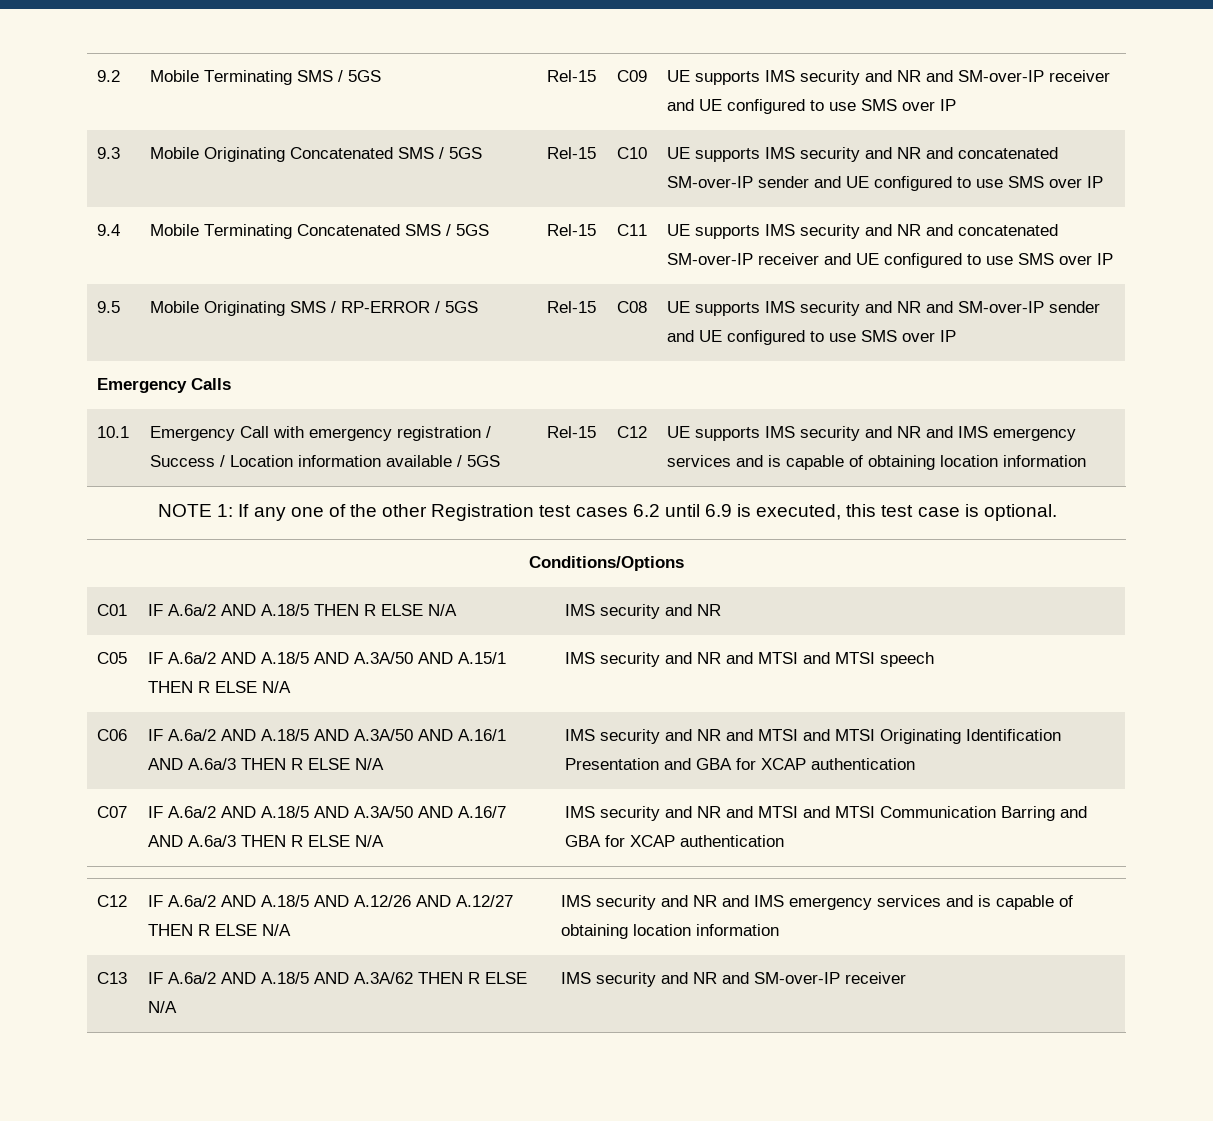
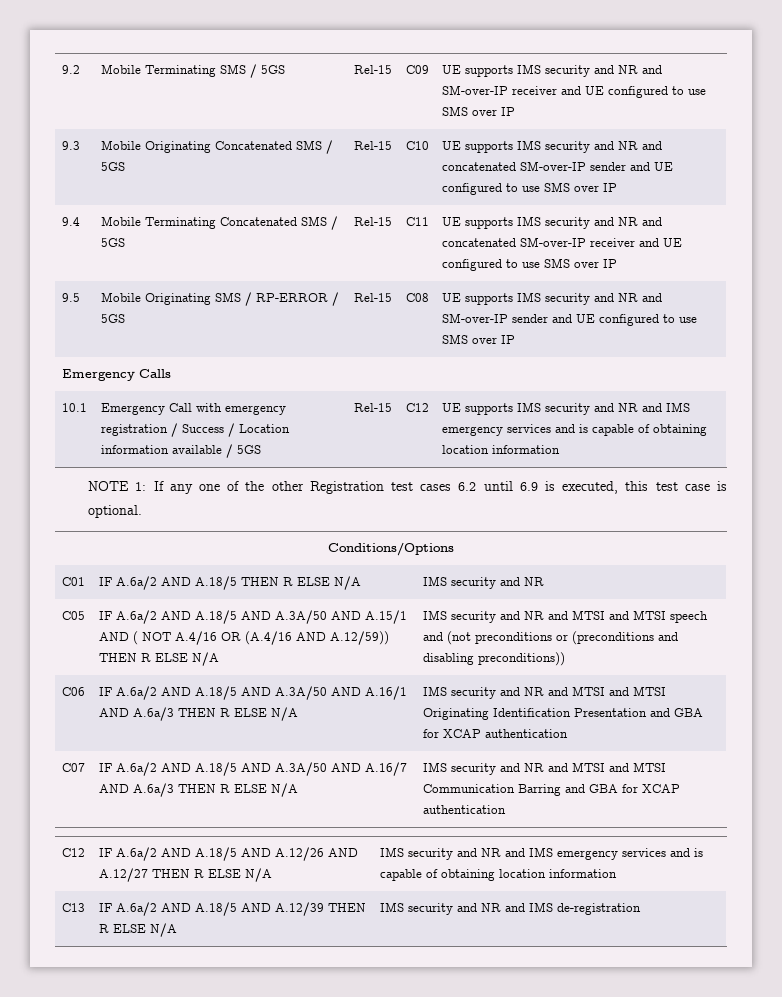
(507, 658) none -> [98,631,389,645] AND ( NOT A.4/16 OR (A.4/16 AND A.12/59))
(935, 659) none -> [422,631,678,645] [422,652,565,666] and (not preconditions or (preconditions and disabling preconditions))
[354,972,528,984] [148,1001,178,1013] [561,972,907,987] A.3A/62 THEN R ELSE N/A | IMS security and NR and SM-over-IP receiver -> [274,902,366,916] [98,923,177,937] [379,902,641,915] A.12/39 THEN R ELSE N/A | IMS security and NR and IMS de-registration

